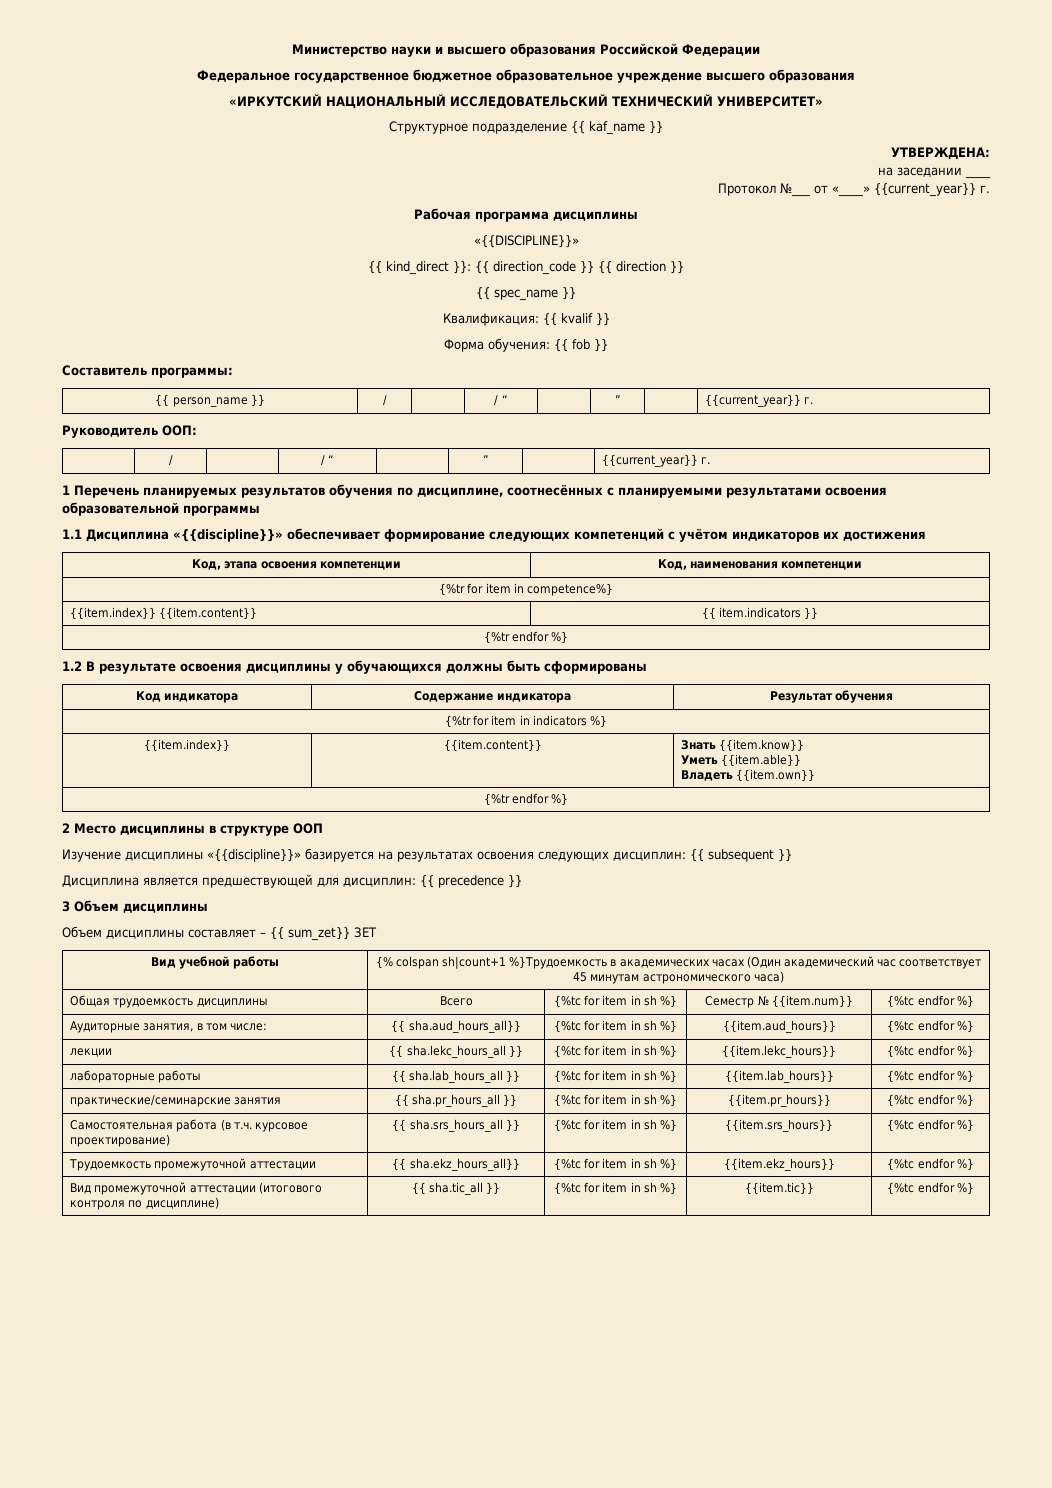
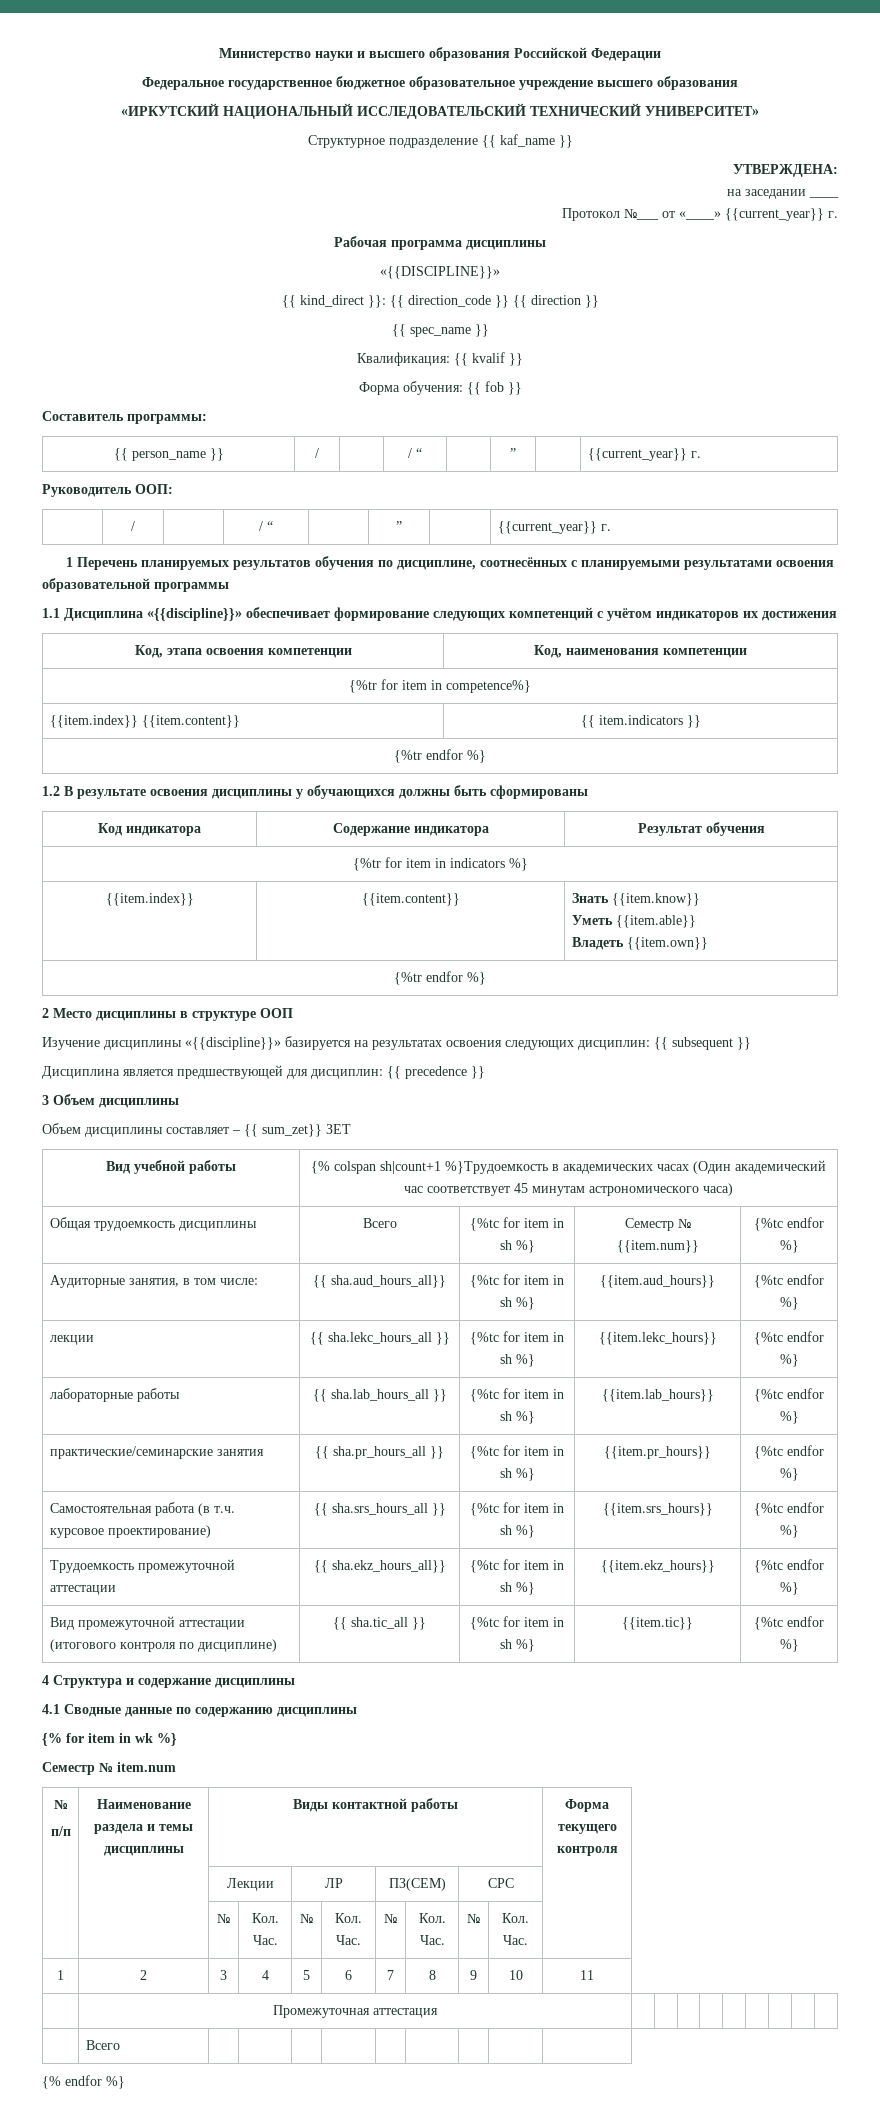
(974, 1188) none -> [42,1675,295,1688] [42,1704,357,1717] [42,1733,177,1746] [42,1762,176,1775] [53,1800,68,1809] [50,1826,71,1836] [96,1799,191,1809] [94,1824,193,1834] [103,1846,184,1856] [293,1798,458,1812] [565,1799,609,1812] [557,1824,617,1834] [556,1846,618,1856] [226,1878,274,1891] [324,1878,343,1888] [388,1878,446,1891] [487,1878,514,1888] [217,1914,230,1923] [251,1913,279,1923] [252,1935,278,1945] [300,1914,313,1923] [335,1913,362,1923] [336,1935,361,1945] [384,1914,397,1923] [418,1913,446,1923] [419,1935,445,1945] [467,1914,480,1923] [502,1913,529,1923] [503,1935,528,1945] [57,1970,64,1980] [140,1970,147,1980] [220,1970,227,1980] [261,1970,269,1980] [303,1970,310,1980] [345,1970,352,1980] [387,1970,394,1980] [428,1970,436,1980] [470,1970,477,1980] [508,1970,523,1980] [580,1970,594,1980] [273,2005,438,2018] [85,2040,120,2050] [42,2075,125,2089] // 4 Структура и содержание дисциплины // 4.1 Сводные данные по содержанию дисциплины // {% for item in wk %} // Семестр № item.num // № // п/п | Наименование раздела и темы дисциплины | Виды контактной работы | Форма текущего контроля // | | Лекции | ЛР | ПЗ(СЕМ) | СРС | // | | № | Кол. Час. | № | Кол. Час. | № | Кол. Час. | № | Кол. Час. | // 1 | 2 | 3 | 4 | 5 | 6 | 7 | 8 | 9 | 10 | 11 // | Промежуточная аттестация | | | | | | | | | // | Всего | | | | | | | | | // {% endfor %}

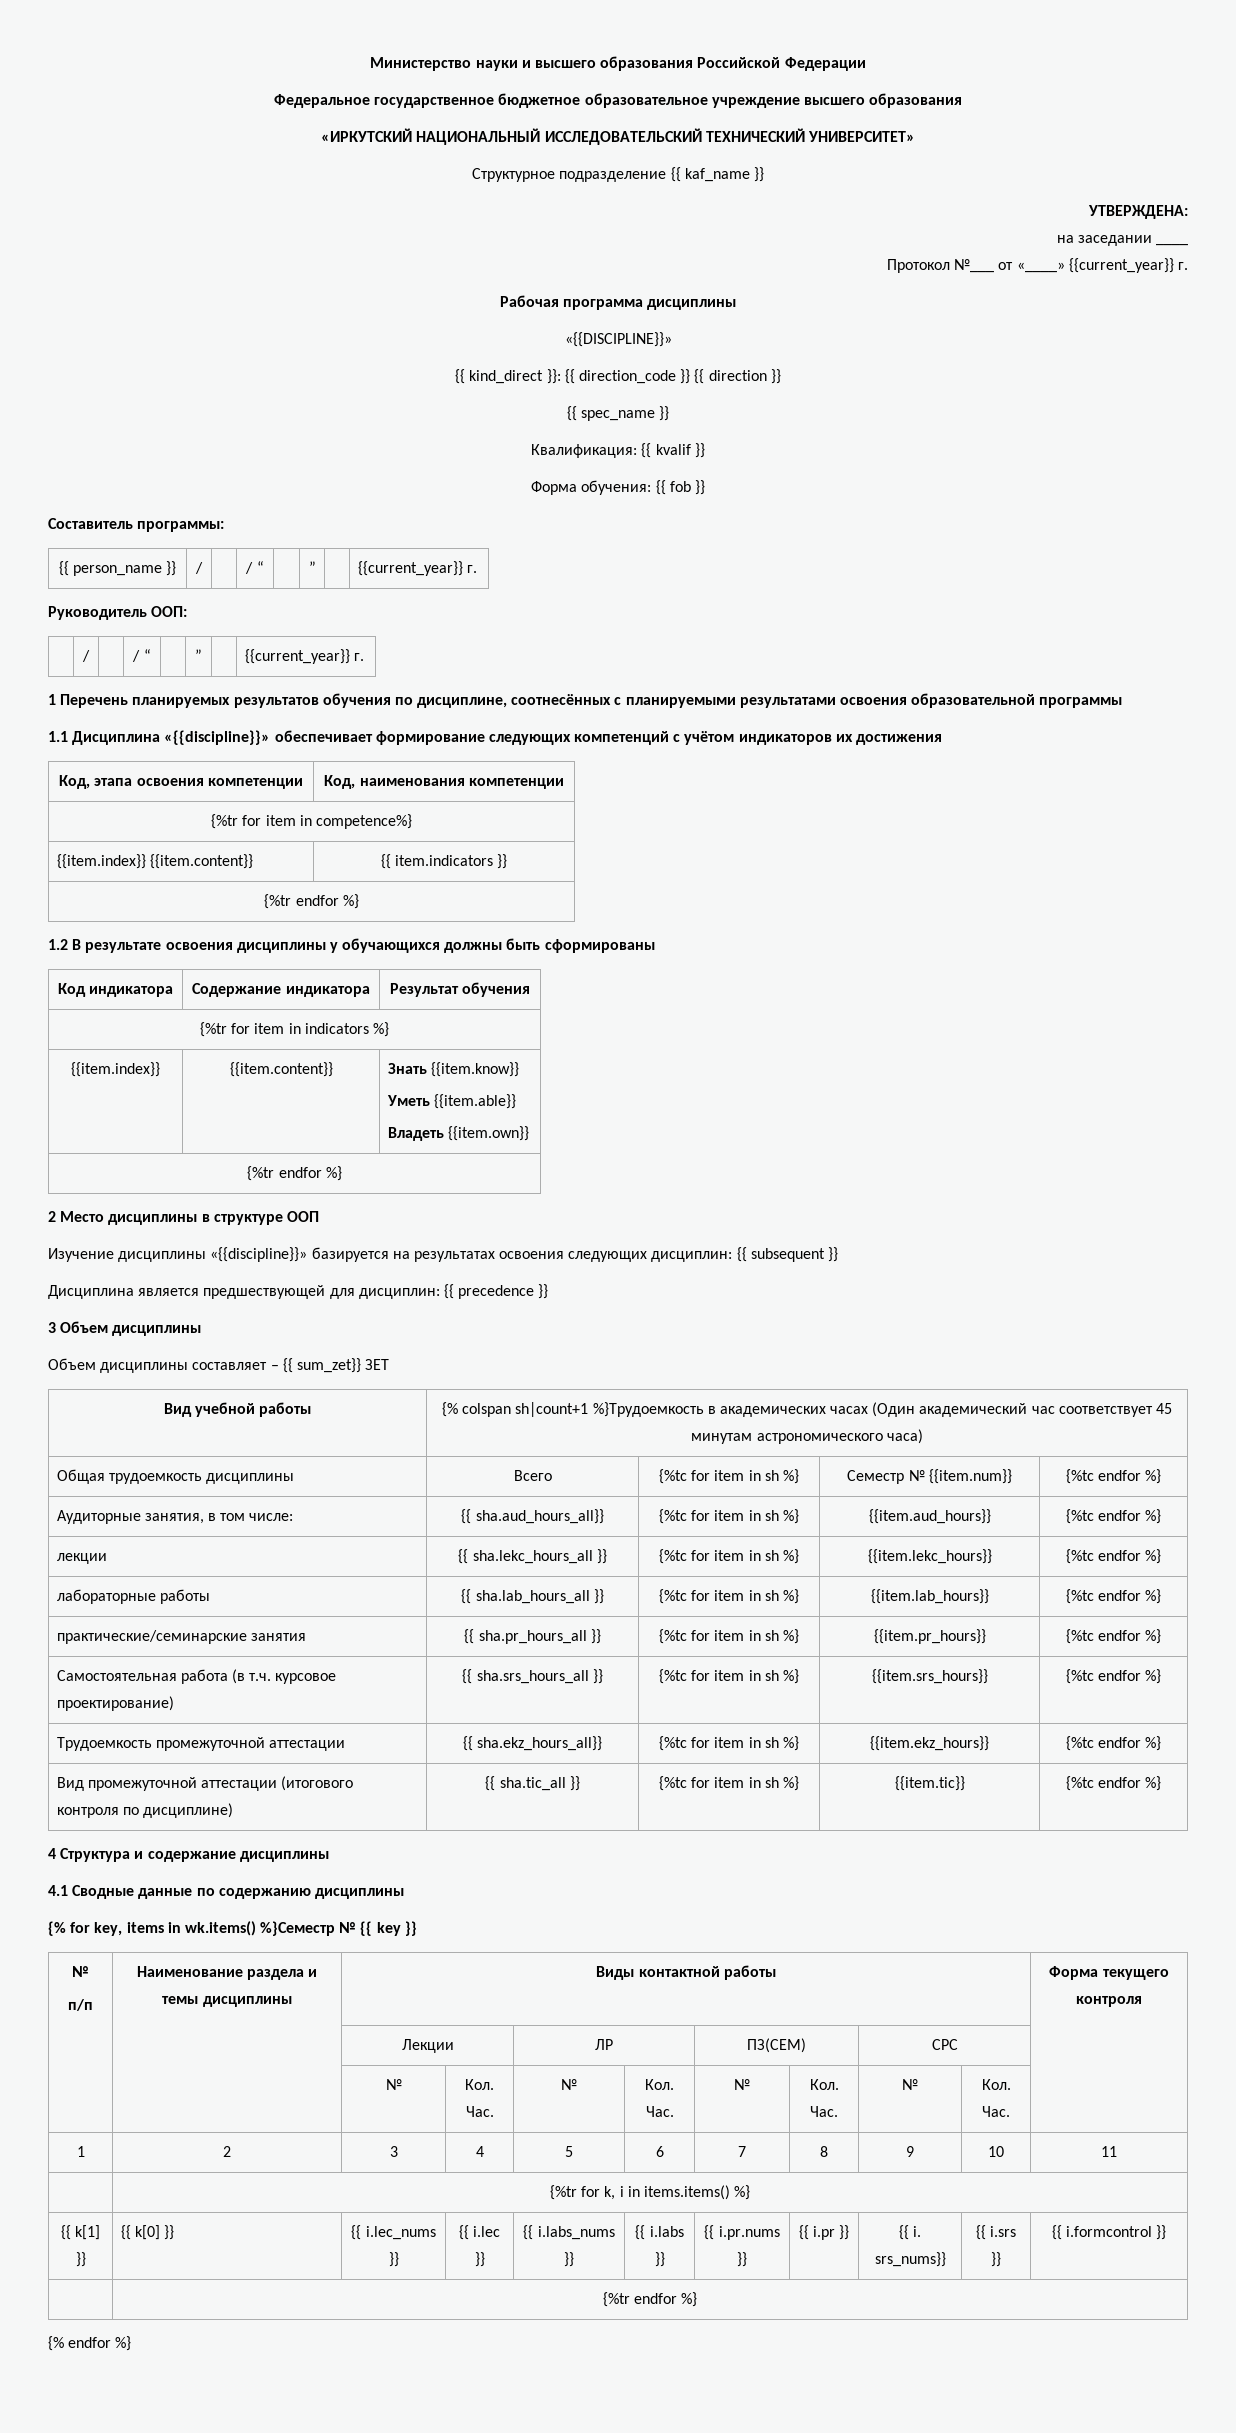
[88,1733,177,1746] [42,1762,176,1775] item in wk %} // Семестр № item.num -> [94,1921,417,1936] key, items in wk.items() %}Семестр № {{ key }}
[273,2005,438,2018] [85,2040,120,2050] Промежуточная аттестация | | | | | | | | | // | Всего | | | | | | | | | -> [549,2185,751,2200] [60,2225,101,2240] [75,2252,86,2267] [120,2225,175,2240] [351,2225,436,2240] [388,2252,399,2267] [458,2225,501,2240] [474,2252,485,2267] [523,2225,615,2240] [564,2252,574,2267] [635,2225,684,2240] [654,2252,665,2267] [704,2225,780,2240] [737,2252,747,2267] [798,2225,850,2240] [898,2225,922,2240] [874,2252,946,2267] [975,2225,1017,2240] [991,2252,1001,2267] [1051,2225,1167,2240] [602,2292,698,2307] {%tr for k, i in items.items() %} // {{ k[1] }} | {{ k[0] }} | {{ i.lec_nums }} | {{ i.lec }} | {{ i.labs_nums }} | {{ i.labs }} | {{ i.pr.nums }} | {{ i.pr }} | {{ i. srs_nums}} | {{ i.srs }} | {{ i.formcontrol }} // | {%tr endfor %}

